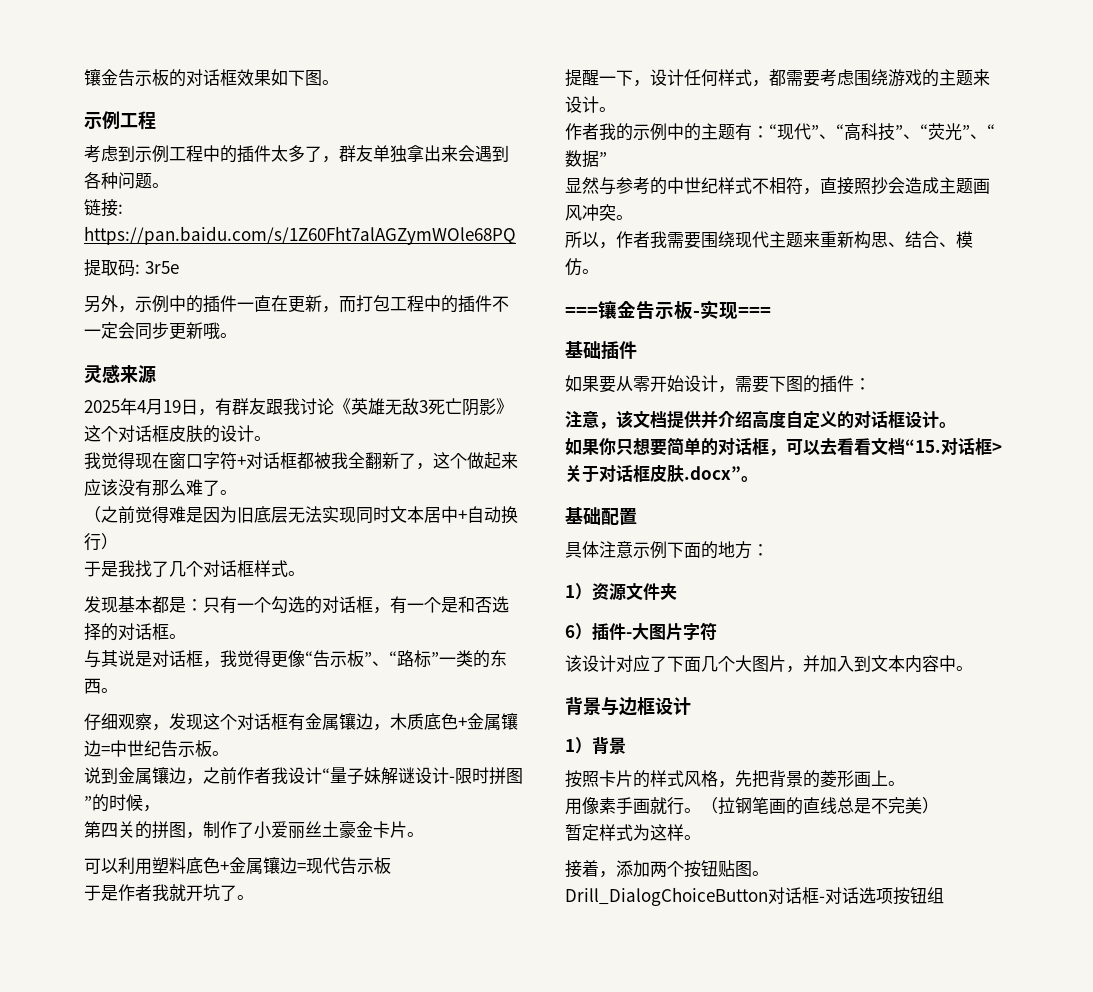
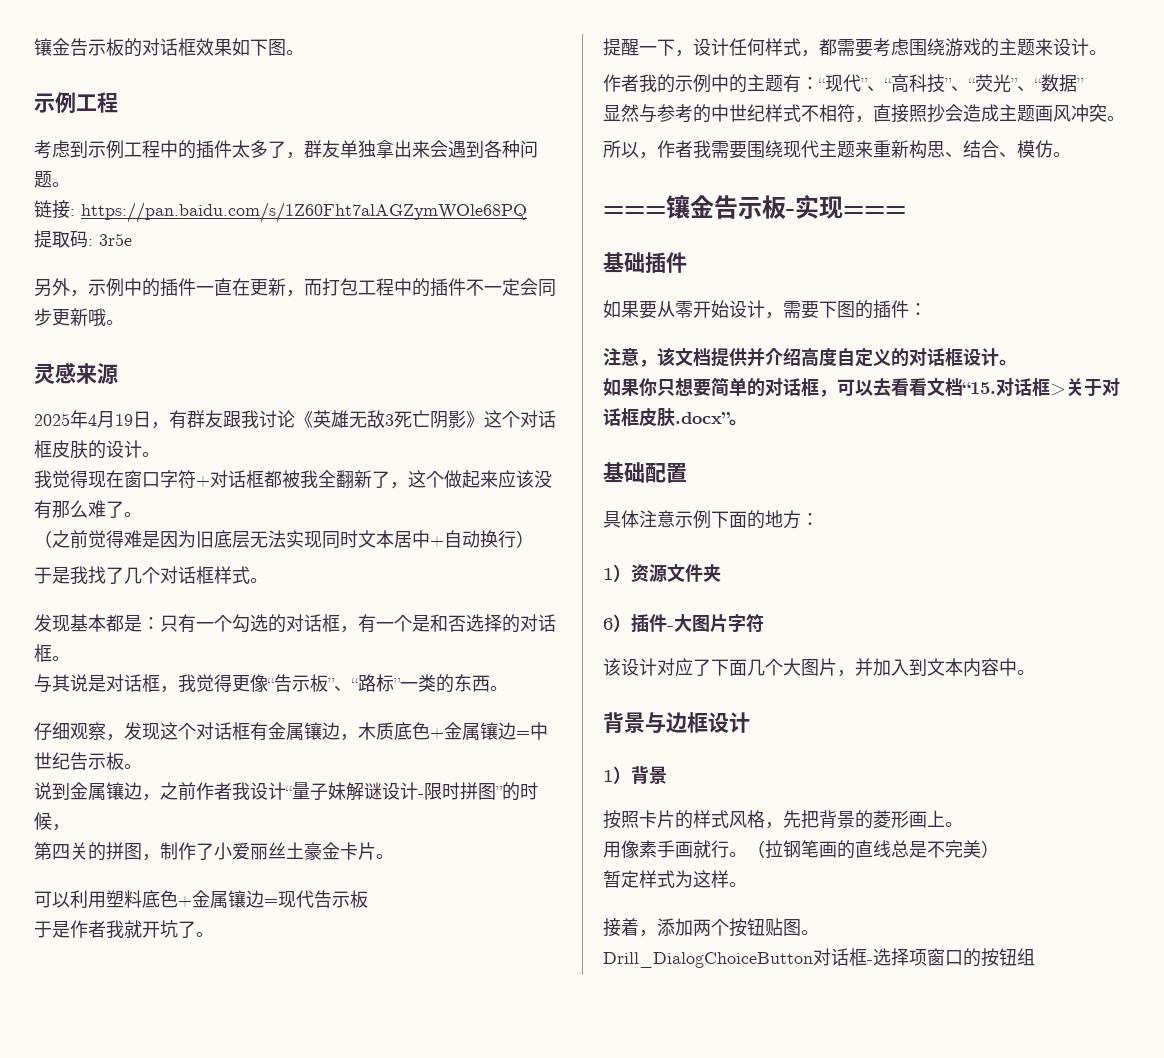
[825,887,893,904] 对话选项 -> [873,948,981,967] 选择项窗口的

